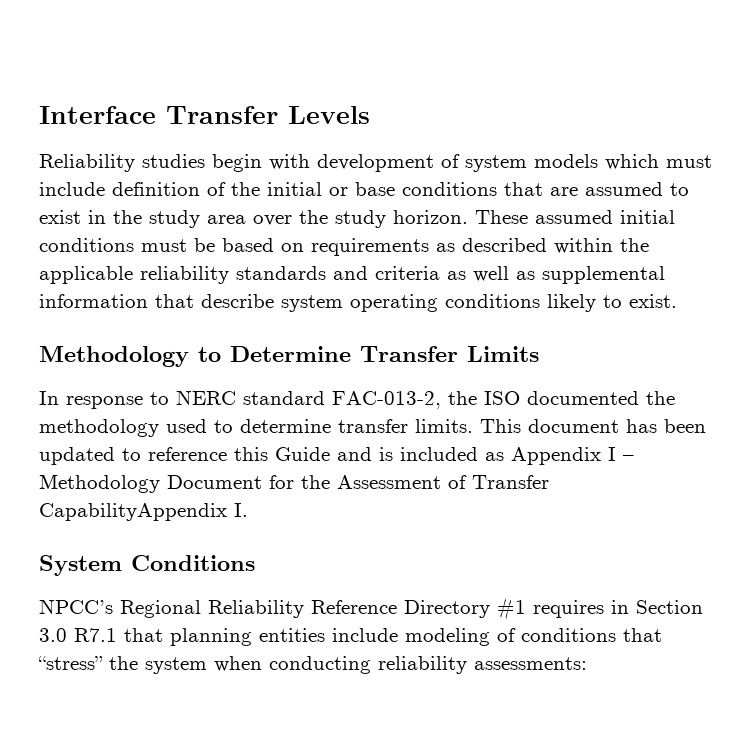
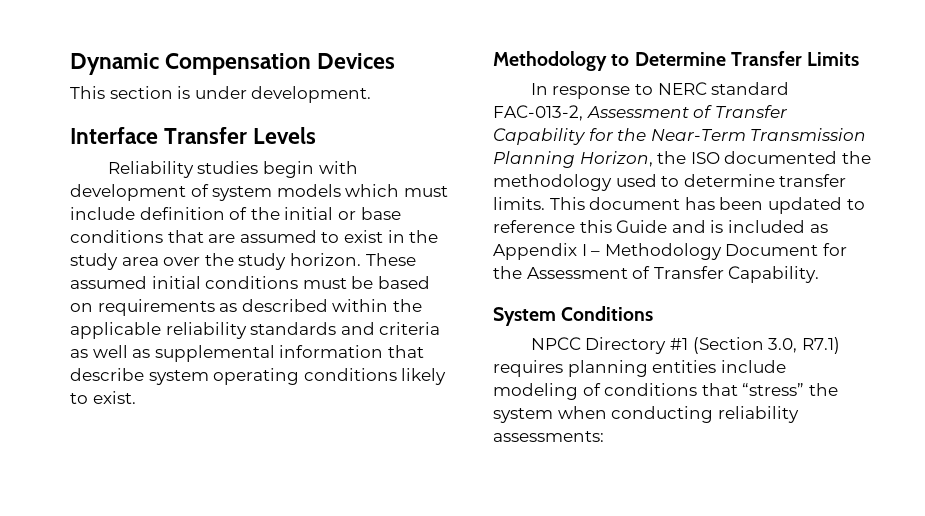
(39, 115) none -> [70,53,396,75] [70,86,372,103] Dynamic Compensation Devices // This section is under development. //
(441, 400) none -> [586,105,788,118] [493,128,867,145] [493,151,653,168] Assessment of Transfer Capability for the Near-Term Transmission Planning Horizon,
[39,503,248,521] CapabilityAppendix I. -> [728,266,820,283] Capability.
[39,597,703,620] [39,628,163,642] NPCC’s Regional Reliability Reference Directory #1 requires in Section 3.0 R7.1 that -> [530,337,840,354] [493,360,563,377] NPCC Directory #1 (Section 3.0, R7.1) requires

